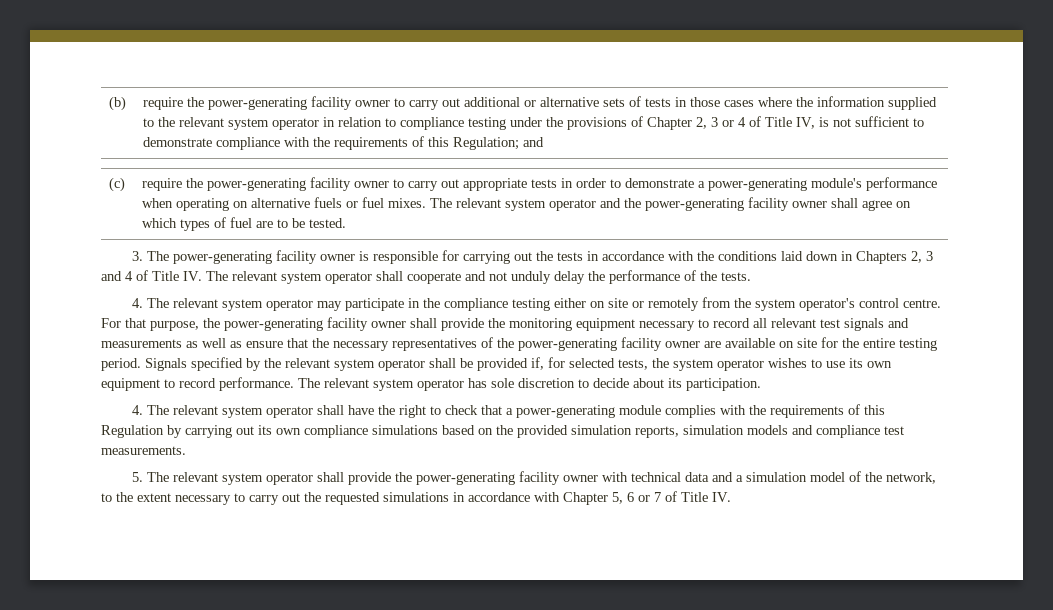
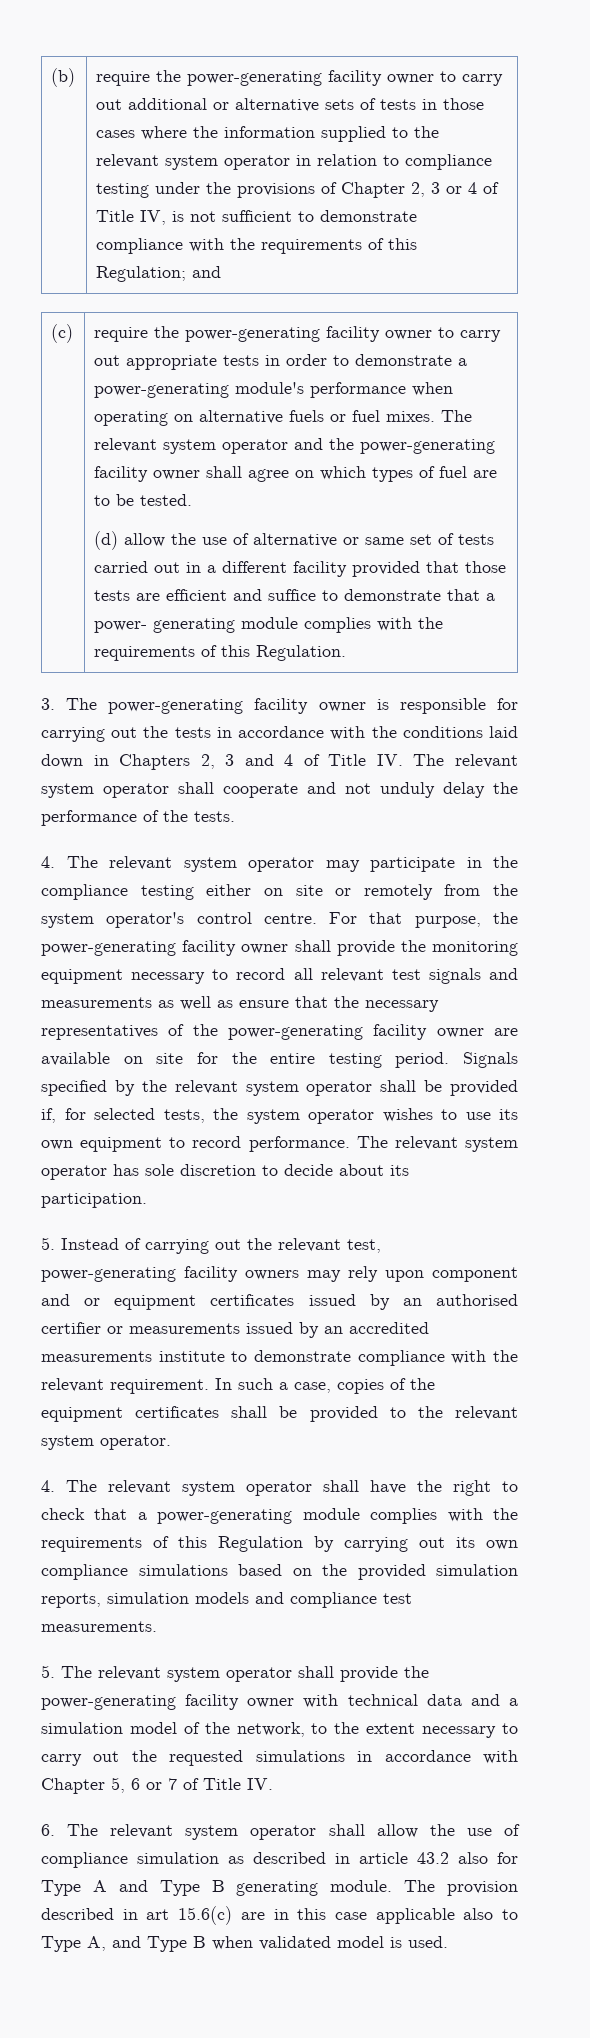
(347, 223) none -> [94,531,495,550] [94,561,507,577] [94,589,496,601] [94,617,444,633] [94,645,347,661] // (d) allow the use of alternative or same set of tests carried out in a different facility provided that those tests are efficient and suffice to demonstrate that a power- generating module complies with the requirements of this Regulation.
(761, 384) none -> [41,1237,381,1254] [41,1266,518,1282] [41,1294,518,1310] [41,1322,429,1338] [41,1350,518,1366] [41,1378,435,1394] [41,1406,519,1422] [41,1435,171,1450] // 5. Instead of carrying out the relevant test, power-generating facility owners may rely upon component and or equipment certificates issued by an authorised certifier or measurements issued by an accredited measurements institute to demonstrate compliance with the relevant requirement. In such a case, copies of the equipment certificates shall be provided to the relevant system operator.
(731, 497) none -> [41,1824,520,1840] [41,1852,518,1868] [41,1880,518,1896] [41,1906,518,1925] [41,1936,448,1952] // 6. The relevant system operator shall allow the use of compliance simulation as described in article 43.2 also for Type A and Type B generating module. The provision described in art 15.6(c) are in this case applicable also to Type A, and Type B when validated model is used.

